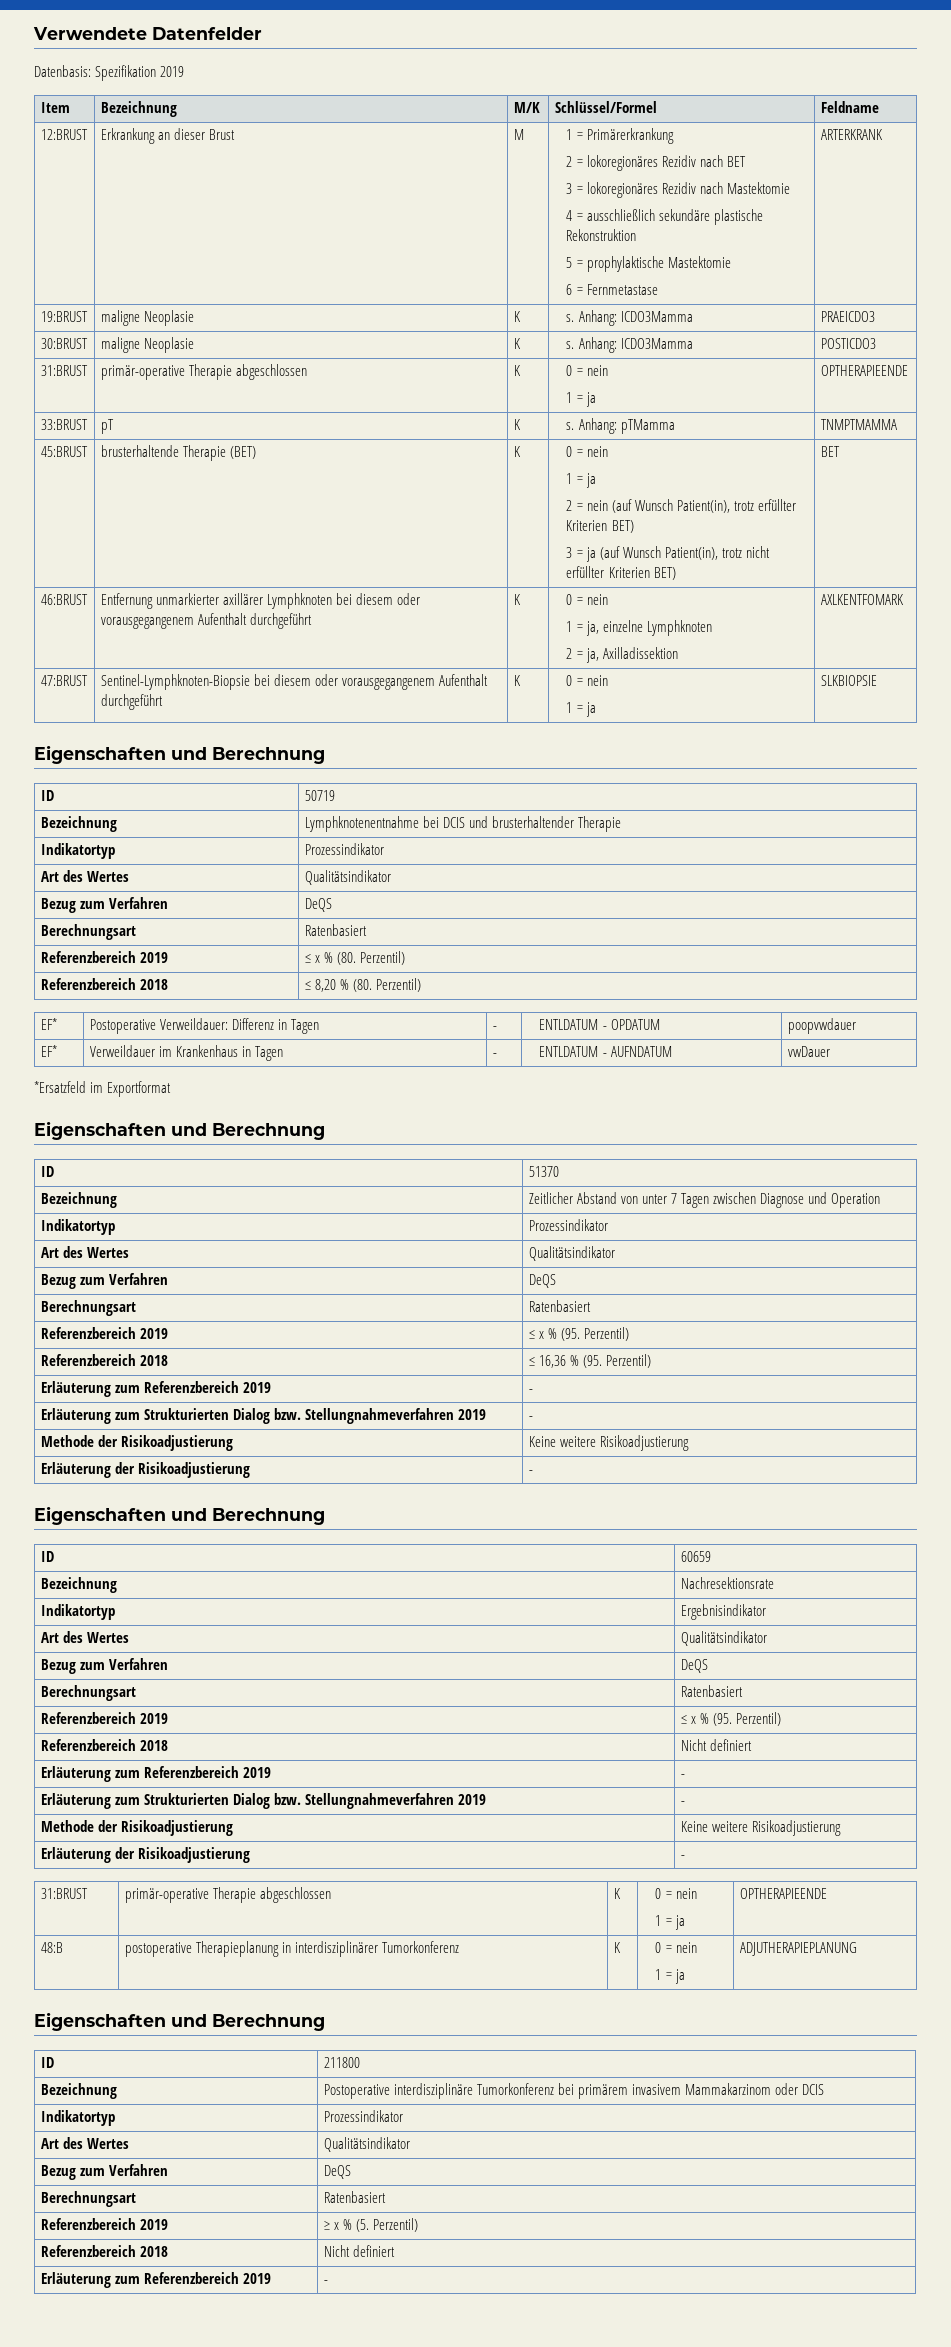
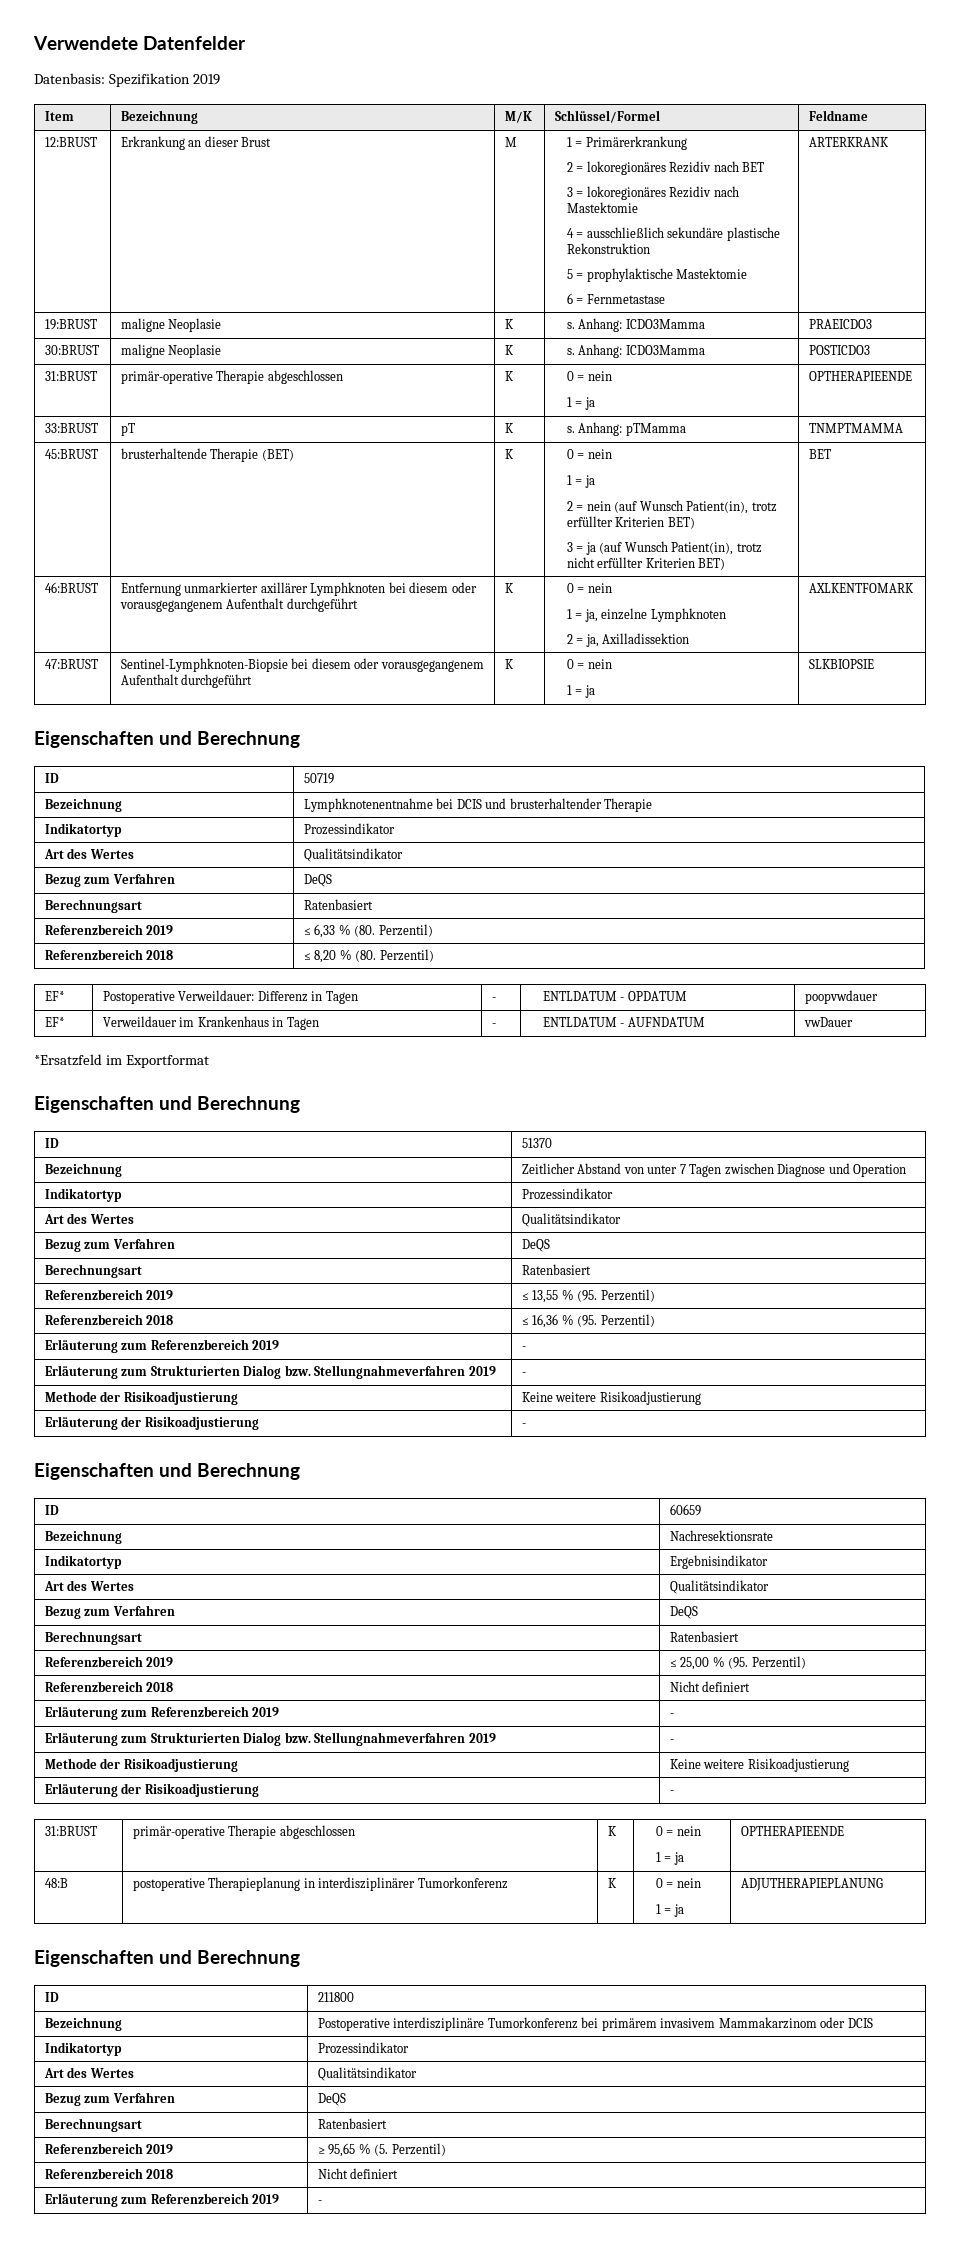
[314,955,320,963] x -> [314,924,336,938] 6,33
[538,1331,544,1339] x -> [532,1290,559,1303] 13,55
[690,1716,696,1724] x -> [680,1657,710,1670] 25,00
[333,2222,339,2230] x -> [328,2143,356,2157] 95,65

